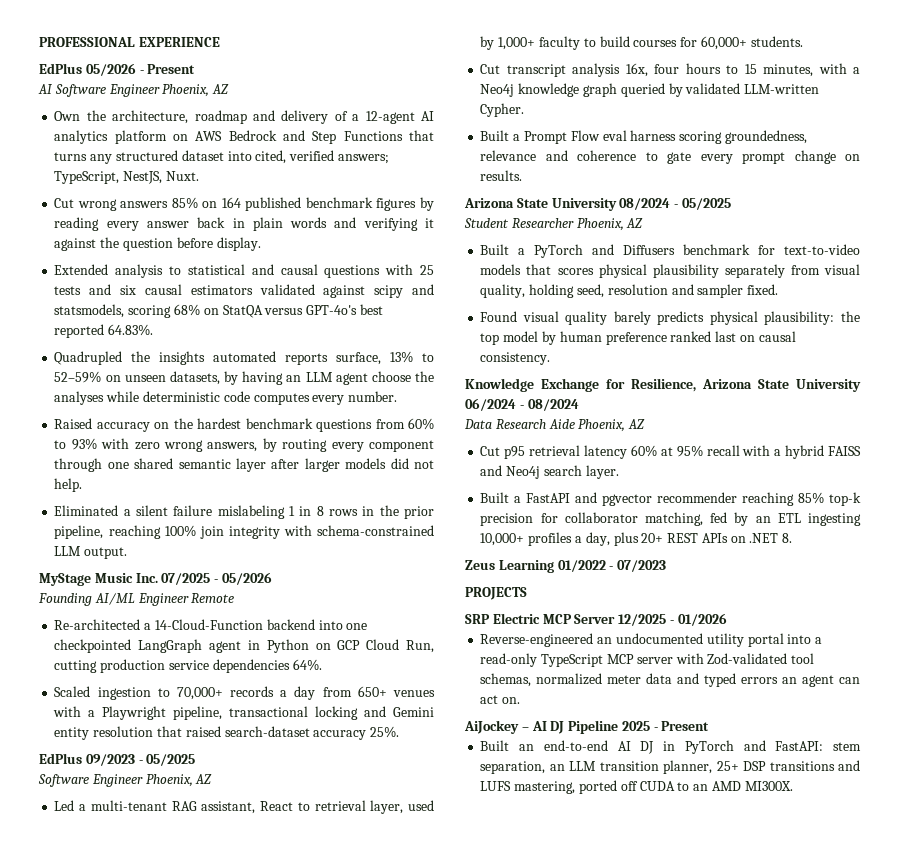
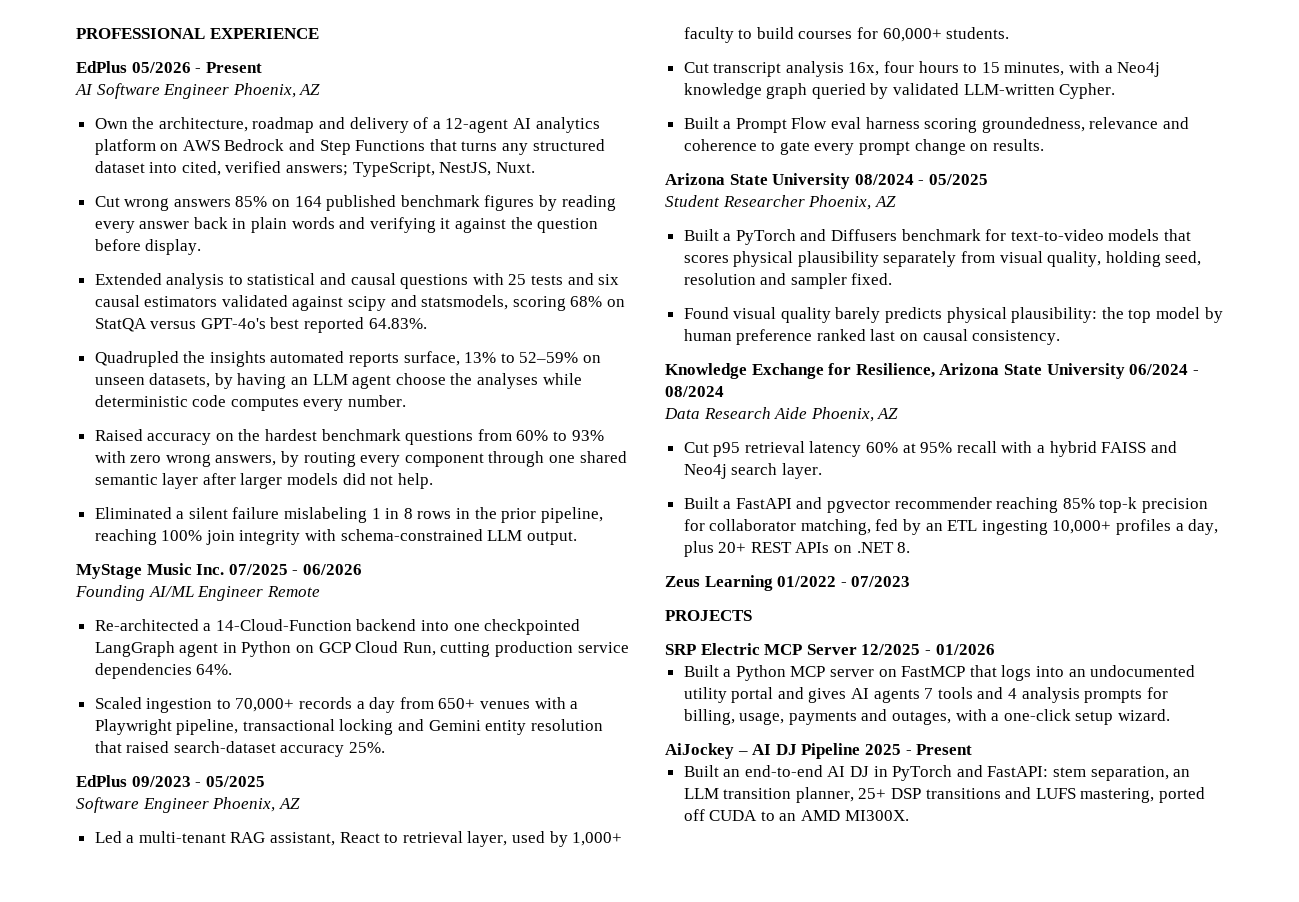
[221,572,272,585] 05/2026 -> [302,564,362,575] 06/2026
[480,633,823,647] [480,653,815,667] [480,673,860,687] [480,695,521,704] Reverse-engineered an undocumented utility portal into a read-only TypeScript MCP server with Zod-validated tool schemas, normalized meter data and typed errors an agent can act on. -> [683,665,1196,681] [683,687,1168,703] [683,709,1171,725] Built a Python MCP server on FastMCP that logs into an undocumented utility portal and gives AI agents 7 tools and 4 analysis prompts for billing, usage, payments and outages, with a one-click setup wizard.

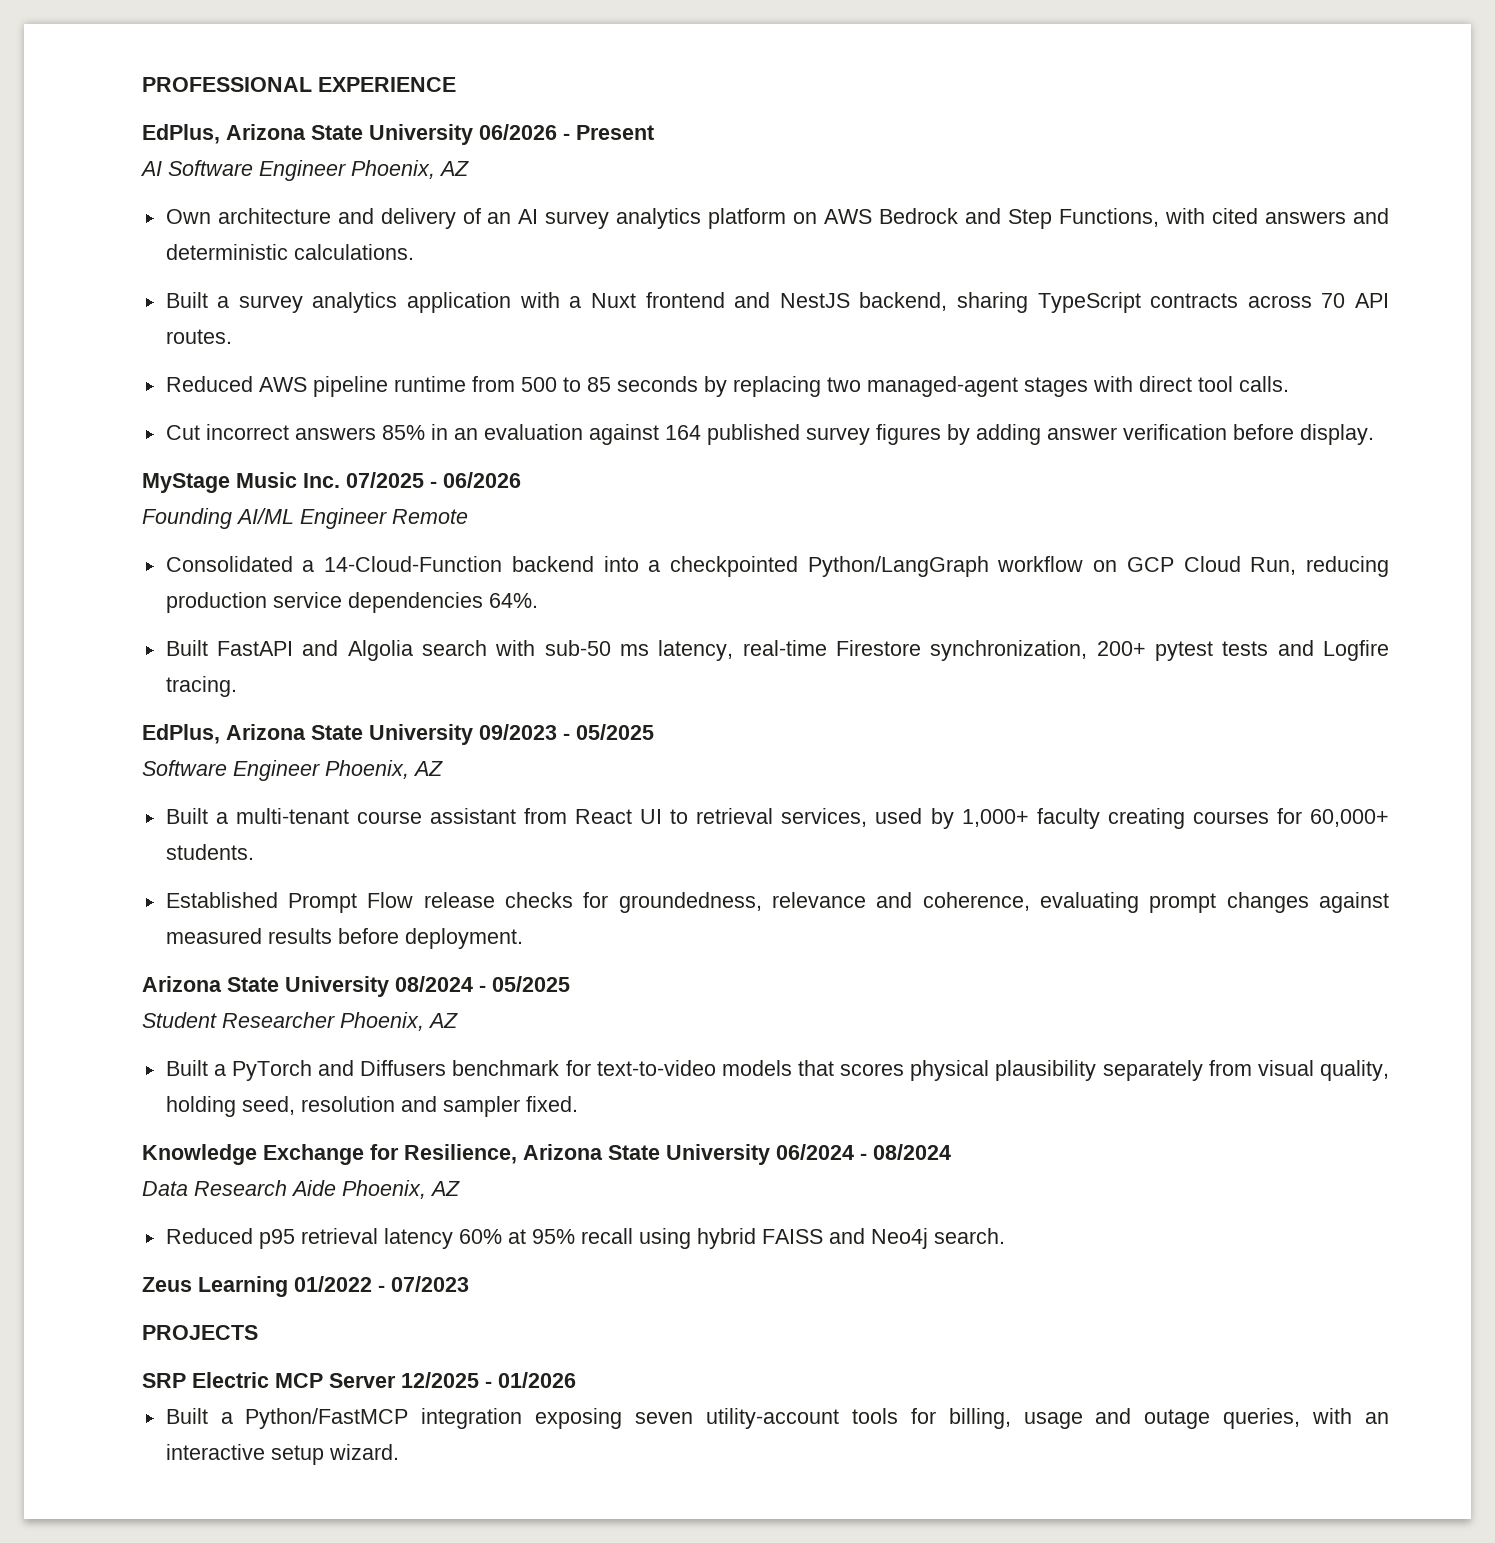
[76,61,191,73] EdPlus 05/2026 -> [142,124,557,145] EdPlus, Arizona State University 06/2026
[132,117,532,133] the architecture, roadmap and delivery of a 12-agent AI -> [217,208,610,229] architecture and delivery of an AI survey
[355,139,605,155] [94,161,535,177] [94,196,170,211] Functions that turns any structured dataset into cited, verified answers; TypeScript, NestJS, Nuxt. // Cut wrong -> [1059,208,1390,227] [165,244,414,260] [165,292,1389,313] [165,329,232,344] [165,376,1289,397] [165,424,289,440] Functions, with cited answers and deterministic calculations. // Built a survey analytics application with a Nuxt frontend and NestJS backend, sharing TypeScript contracts across 70 API routes. // Reduced AWS pipeline runtime from 500 to 85 seconds by replacing two managed-agent stages with direct tool calls. // Cut incorrect
[272,199,291,207] on -> [430,424,659,445] in an evaluation against
[400,195,480,207] benchmark -> [805,427,870,445] survey
[561,195,616,211] [94,217,599,233] [94,239,202,255] [94,273,620,289] [94,295,626,311] [94,317,427,333] [94,351,602,367] [94,373,582,389] [94,395,407,411] [94,429,604,445] [94,451,627,467] [94,473,433,489] [94,507,603,523] [94,529,577,545] reading every answer back in plain words and verifying it against the question before display. // Extended analysis to statistical and causal questions with 25 tests and six causal estimators validated against scipy and statsmodels, scoring 68% on StatQA versus GPT-4o's best reported 64.83%. // Quadrupled the insights automated reports surface, 13% to 52–59% on unseen datasets, by having an LLM agent choose the analyses while deterministic code computes every number. // Raised accuracy on the hardest benchmark questions from 60% to 93% with zero wrong answers, by routing every component through one shared semantic layer after larger models did not help. // Eliminated a silent failure mislabeling 1 in 8 rows in the prior pipeline, reaching 100% join integrity with schema-constrained LLM output. -> [975,424,1374,445] adding answer verification before display.
[94,619,199,631] Re-architected -> [165,556,293,572] Consolidated
[453,619,581,635] [94,641,292,657] one checkpointed LangGraph agent in Python -> [648,556,1084,577] a checkpointed Python/LangGraph workflow
[440,642,491,657] cutting -> [1306,556,1389,577] reducing
[94,697,579,713] [94,719,603,735] [94,741,386,757] [76,775,127,787] Scaled ingestion to 70,000+ records a day from 650+ venues with a Playwright pipeline, transactional locking and Gemini entity resolution that raised search-dataset accuracy 25%. // EdPlus -> [165,640,1389,661] [165,676,237,697] [142,724,473,745] Built FastAPI and Algolia search with sub-50 ms latency, real-time Firestore synchronization, 200+ pytest tests and Logfire tracing. // EdPlus, Arizona State University
[94,831,122,843] Led -> [165,808,208,824] Built
[230,832,380,846] RAG assistant, React -> [356,808,663,824] course assistant from React UI
[467,831,508,847] layer, -> [781,808,868,827] services,
[738,27,794,39] to build -> [1107,808,1185,829] creating
[683,61,1161,77] [683,83,1116,99] [683,117,1190,133] [683,139,1044,155] Cut transcript analysis 16x, four hours to 15 minutes, with a Neo4j knowledge graph queried by validated LLM-written Cypher. // Built a Prompt Flow eval harness scoring groundedness, relevance and coherence to gate every prompt change on results. -> [165,892,1389,913] [165,928,523,949] Established Prompt Flow release checks for groundedness, relevance and coherence, evaluating prompt changes against measured results before deployment.
[683,307,1223,323] [683,329,1061,345] // Found visual quality barely predicts physical plausibility: the top model by human preference ranked last on causal consistency. -> (578, 1104) none
[683,442,709,453] Cut -> [165,1228,253,1244] Reduced
[1001,441,1046,453] with a -> [638,1228,691,1249] using
[731,463,822,479] [683,497,1209,513] [683,519,1219,535] [683,541,911,557] search layer. // Built a FastAPI and pgvector recommender reaching 85% top-k precision for collaborator matching, fed by an ETL ingesting 10,000+ profiles a day, plus 20+ REST APIs on .NET 8. -> [933,1228,1005,1244] search.
[735,665,1196,681] [683,687,1168,703] [683,709,1171,725] [665,743,973,759] [683,765,1191,781] [683,787,1206,803] [683,809,909,821] Python MCP server on FastMCP that logs into an undocumented utility portal and gives AI agents 7 tools and 4 analysis prompts for billing, usage, payments and outages, with a one-click setup wizard. // AiJockey – AI DJ Pipeline 2025 - Present // Built an end-to-end AI DJ in PyTorch and FastAPI: stem separation, an LLM transition planner, 25+ DSP transitions and LUFS mastering, ported off CUDA to an AMD MI300X. -> [245,1408,1390,1429] [165,1444,399,1465] Python/FastMCP integration exposing seven utility-account tools for billing, usage and outage queries, with an interactive setup wizard.

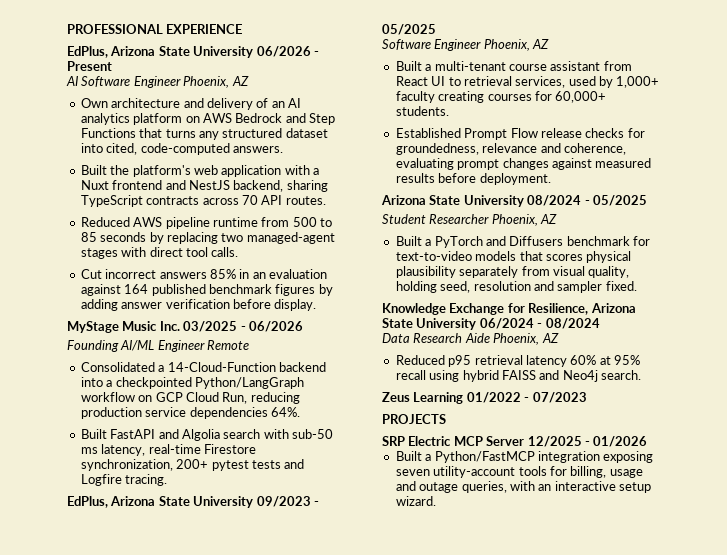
[545,211,610,229] survey -> (301, 103) none
[1059,208,1390,227] [165,244,414,260] [165,292,398,313] Functions, with cited answers and deterministic calculations. // Built a survey analytics -> [80,128,328,140] [80,143,283,155] [80,165,218,177] Functions that turns any structured dataset into cited, code-computed answers. // Built the platform's web
[805,427,870,445] survey -> [208,284,272,294] benchmark
[346,472,424,488] 07/2025 -> [183,321,238,332] 03/2025

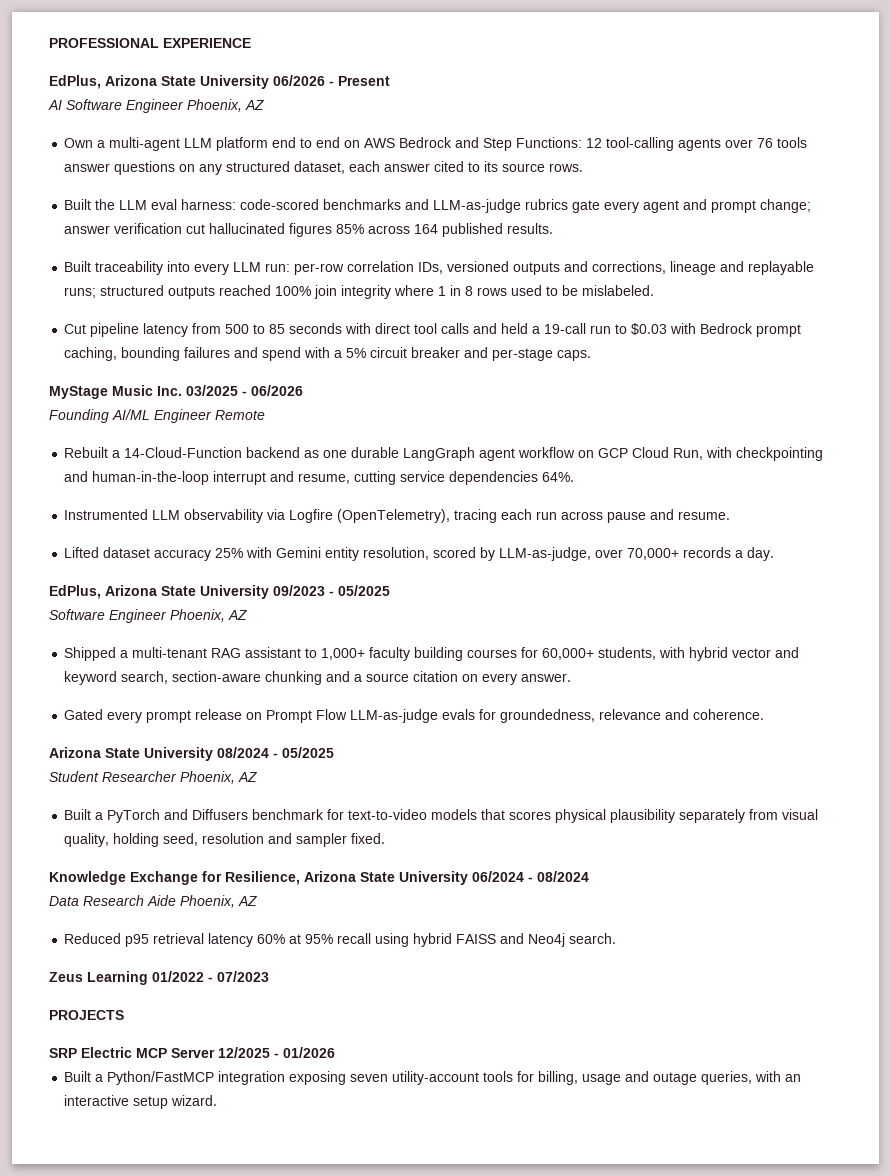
[111,98,301,110] [80,113,183,125] architecture and delivery of an AI analytics platform -> [97,137,341,151] a multi-agent LLM platform end to end
[80,128,328,140] [80,143,283,155] [80,165,319,177] [80,180,328,192] [80,195,326,207] [80,217,258,229] Functions that turns any structured dataset into cited, code-computed answers. // Built the platform's web application with a Nuxt frontend and NestJS backend, sharing TypeScript contracts across 70 API routes. // Reduced AWS pipeline runtime -> [516,137,808,151] [64,161,584,175] [64,199,812,213] [64,223,554,237] [64,261,815,275] [64,285,655,299] [64,323,189,337] Functions: 12 tool-calling agents over 76 tools answer questions on any structured dataset, each answer cited to its source rows. // Built the LLM eval harness: code-scored benchmarks and LLM-as-judge rubrics gate every agent and prompt change; answer verification cut hallucinated figures 85% across 164 published results. // Built traceability into every LLM run: per-row correlation IDs, versioned outputs and corrections, lineage and replayable runs; structured outputs reached 100% join integrity where 1 in 8 rows used to be mislabeled. // Cut pipeline latency
[149,232,335,244] [80,247,239,259] [80,269,327,279] [80,284,333,296] [80,299,317,311] by replacing two managed-agent stages with direct tool calls. // Cut incorrect answers 85% in an evaluation against 164 published benchmark figures by adding answer verification before display. -> [345,323,802,337] [64,347,592,361] with direct tool calls and held a 19-call run to $0.03 with Bedrock prompt caching, bounding failures and spend with a 5% circuit breaker and per-stage caps.
[80,362,155,372] Consolidated -> [64,447,109,458] Rebuilt
[80,377,304,389] into a checkpointed Python/LangGraph -> [304,447,516,461] as one durable LangGraph agent
[250,392,300,404] [80,407,300,419] [80,429,333,441] [80,444,256,456] [80,459,305,471] [80,474,168,486] reducing production service dependencies 64%. // Built FastAPI and Algolia search with sub-50 ms latency, real-time Firestore synchronization, 200+ pytest tests and Logfire tracing. -> [706,447,824,461] [64,471,575,485] [64,509,731,523] [64,547,775,561] with checkpointing and human-in-the-loop interrupt and resume, cutting service dependencies 64%. // Instrumented LLM observability via Logfire (OpenTelemetry), tracing each run across pause and resume. // Lifted dataset accuracy 25% with Gemini entity resolution, scored by LLM-as-judge, over 70,000+ records a day.
[395,61,422,71] Built -> [64,647,117,661] Shipped
[508,61,632,71] [395,76,613,88] course assistant from React UI to retrieval services, used by -> [211,647,318,658] RAG assistant to
[438,91,485,103] creating -> [414,647,464,661] building
[395,106,449,116] [395,128,645,140] [395,143,626,155] [395,158,652,170] [395,173,551,185] students. // Established Prompt Flow release checks for groundedness, relevance and coherence, evaluating prompt changes against measured results before deployment. -> [598,647,800,661] [64,671,572,685] [64,709,765,723] students, with hybrid vector and keyword search, section-aware chunking and a source citation on every answer. // Gated every prompt release on Prompt Flow LLM-as-judge evals for groundedness, relevance and coherence.

